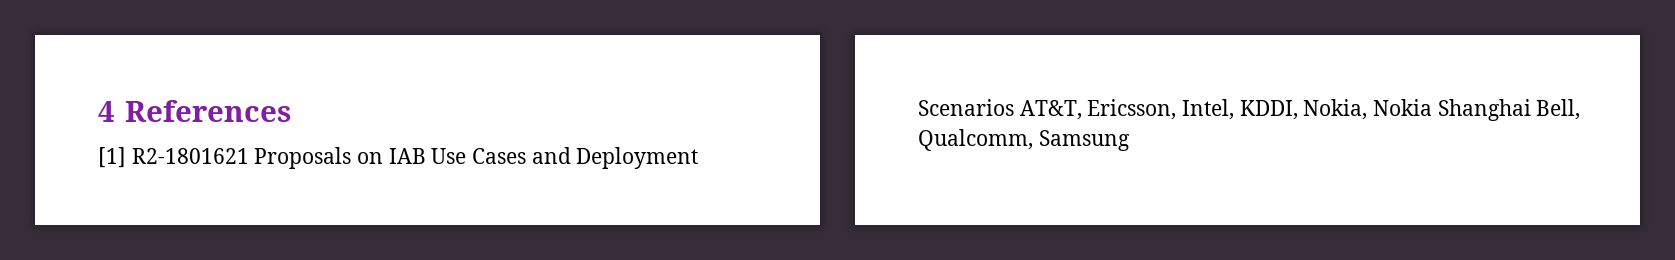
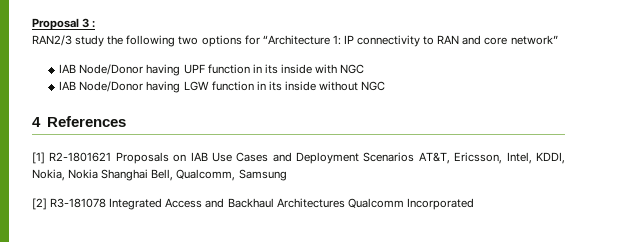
(98, 111) none -> [32,18,96,30] [32,35,558,47] [59,64,365,76] [59,81,386,93] Proposal 3 : // RAN2/3 study the following two options for “Architecture 1: IP connectivity to RAN and core network” // IAB Node/Donor having UPF function in its inside with NGC // IAB Node/Donor having LGW function in its inside without NGC //
(1130, 140) none -> [32,198,474,210] // [2] R3-181078 Integrated Access and Backhaul Architectures Qualcomm Incorporated

